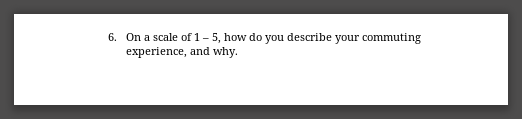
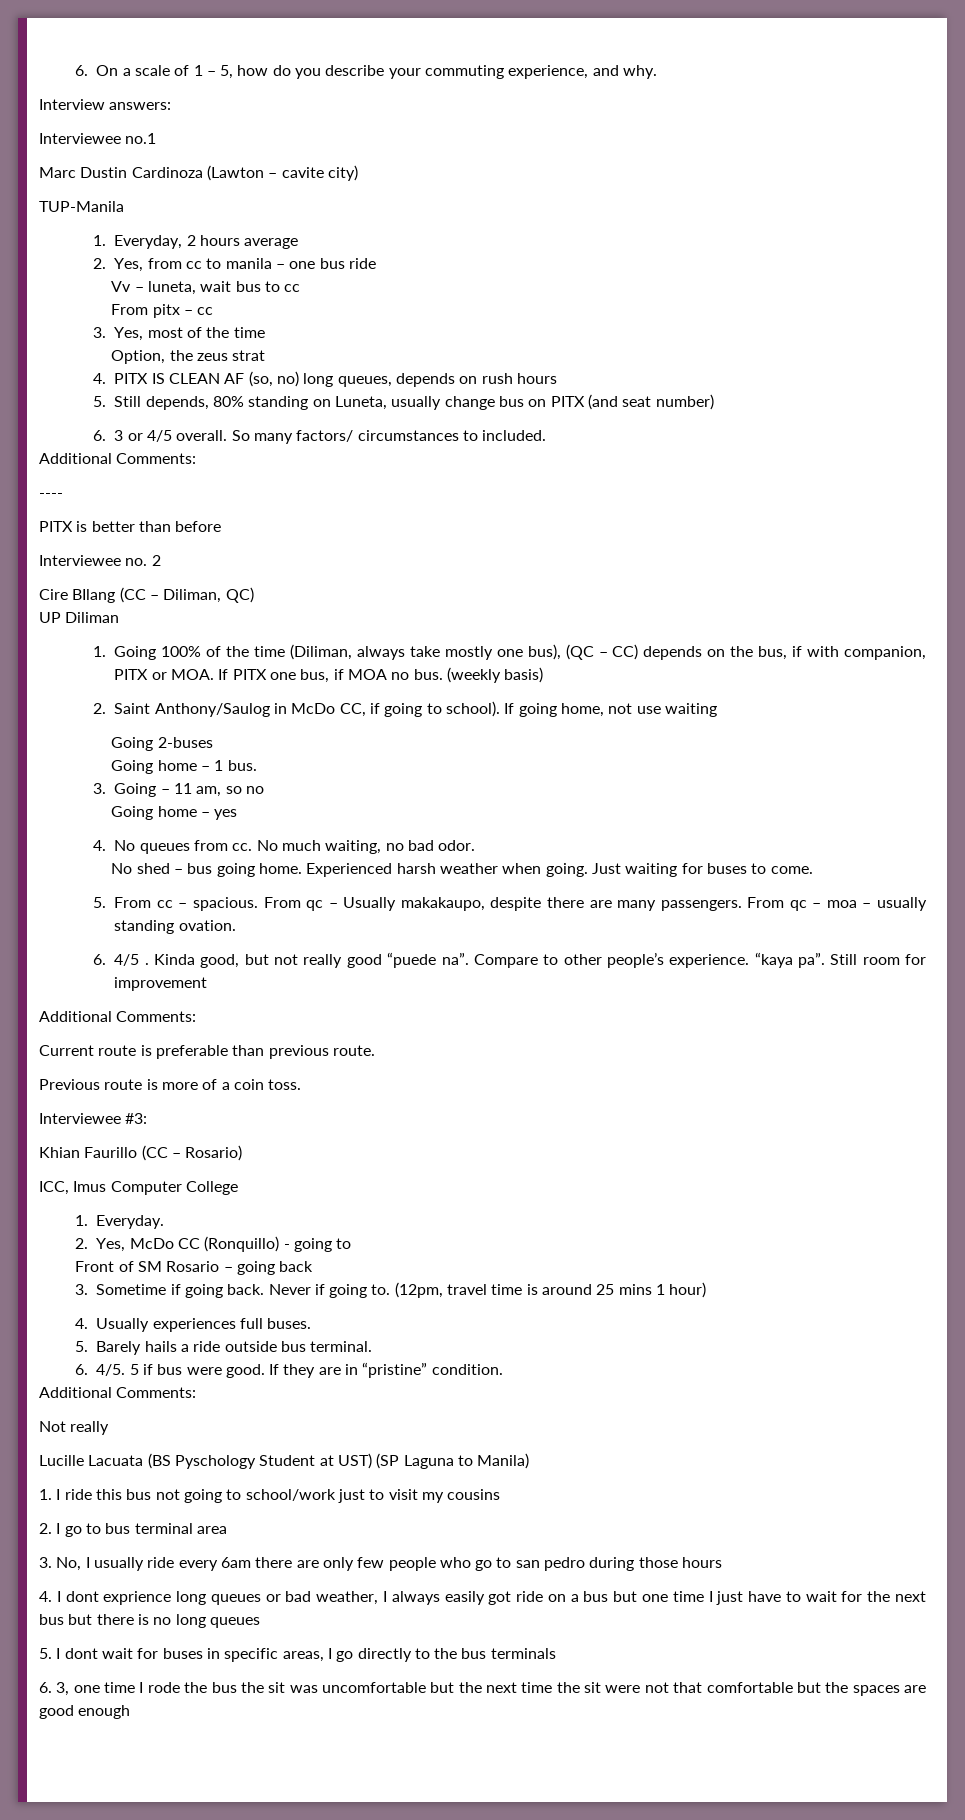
(238, 52) none -> [39,99,172,110] [39,133,157,144] [39,165,358,181] [39,201,124,212] [93,235,299,249] [93,258,376,272] [111,281,301,295] [111,304,214,318] [93,327,265,341] [111,350,266,364] [93,371,557,387] [93,394,714,410] [93,430,547,444] [39,453,197,464] [39,493,63,498] [39,521,222,532] [39,555,161,566] [39,587,254,603] [39,612,120,623] [93,644,927,660] [114,667,544,683] [93,701,717,717] [111,737,213,751] [111,760,257,774] [93,783,264,797] [111,806,238,820] [93,840,476,854] [111,863,813,877] [93,897,928,911] [114,920,236,934] [93,952,926,968] [114,977,208,991] [39,1011,197,1022] [39,1045,375,1059] [39,1079,302,1090] [39,1113,148,1124] [39,1145,243,1161] [39,1181,238,1195] [75,1215,165,1229] [75,1236,352,1252] [75,1261,314,1275] [75,1282,707,1298] [75,1318,312,1332] [75,1341,373,1355] [75,1362,503,1378] [39,1387,197,1398] [39,1421,110,1435] [39,1453,530,1469] [39,1489,501,1503] [39,1523,227,1537] [39,1557,723,1571] [39,1591,927,1605] [39,1614,260,1628] [39,1648,556,1662] [39,1682,927,1696] [39,1705,131,1719] // Interview answers: // Interviewee no.1 // Marc Dustin Cardinoza (Lawton – cavite city) // TUP-Manila // 1. Everyday, 2 hours average // 2. Yes, from cc to manila – one bus ride // Vv – luneta, wait bus to cc // From pitx – cc // 3. Yes, most of the time // Option, the zeus strat // 4. PITX IS CLEAN AF (so, no) long queues, depends on rush hours // 5. Still depends, 80% standing on Luneta, usually change bus on PITX (and seat number) // 6. 3 or 4/5 overall. So many factors/ circumstances to included. // Additional Comments: // ---- // PITX is better than before // Interviewee no. 2 // Cire BIlang (CC – Diliman, QC) // UP Diliman // 1. Going 100% of the time (Diliman, always take mostly one bus), (QC – CC) depends on the bus, if with companion, PITX or MOA. If PITX one bus, if MOA no bus. (weekly basis) // 2. Saint Anthony/Saulog in McDo CC, if going to school). If going home, not use waiting // Going 2-buses // Going home – 1 bus. // 3. Going – 11 am, so no // Going home – yes // 4. No queues from cc. No much waiting, no bad odor. // No shed – bus going home. Experienced harsh weather when going. Just waiting for buses to come. // 5. From cc – spacious. From qc – Usually makakaupo, despite there are many passengers. From qc – moa – usually standing ovation. // 6. 4/5 . Kinda good, but not really good “puede na”. Compare to other people’s experience. “kaya pa”. Still room for improvement // Additional Comments: // Current route is preferable than previous route. // Previous route is more of a coin toss. // Interviewee #3: // Khian Faurillo (CC – Rosario) // ICC, Imus Computer College // 1. Everyday. // 2. Yes, McDo CC (Ronquillo) - going to // Front of SM Rosario – going back // 3. Sometime if going back. Never if going to. (12pm, travel time is around 25 mins 1 hour) // 4. Usually experiences full buses. // 5. Barely hails a ride outside bus terminal. // 6. 4/5. 5 if bus were good. If they are in “pristine” condition. // Additional Comments: // Not really // Lucille Lacuata (BS Pyschology Student at UST) (SP Laguna to Manila) // 1. I ride this bus not going to school/work just to visit my cousins // 2. I go to bus terminal area // 3. No, I usually ride every 6am there are only few people who go to san pedro during those hours // 4. I dont exprience long queues or bad weather, I always easily got ride on a bus but one time I just have to wait for the next bus but there is no long queues // 5. I dont wait for buses in specific areas, I go directly to the bus terminals // 6. 3, one time I rode the bus the sit was uncomfortable but the next time the sit were not that comfortable but the spaces are good enough

